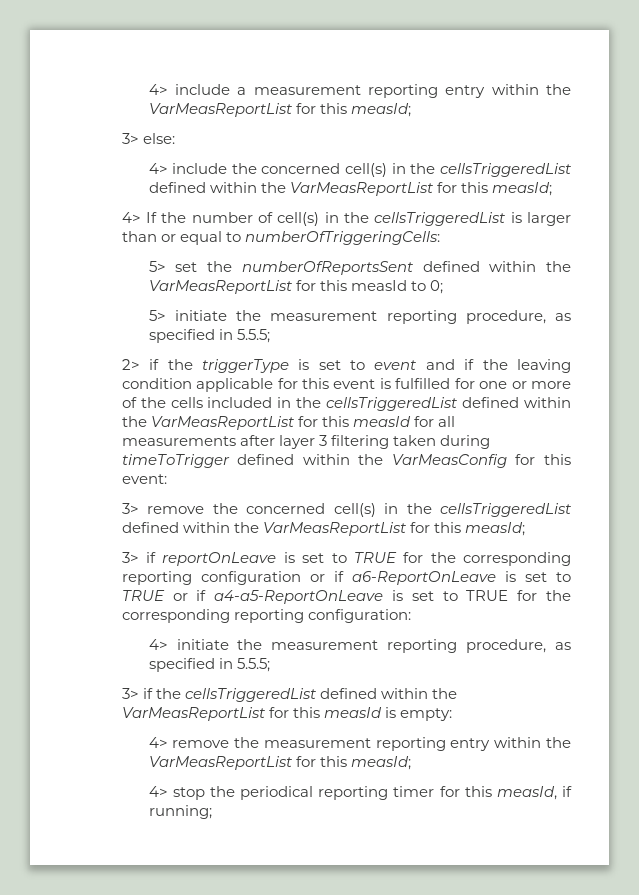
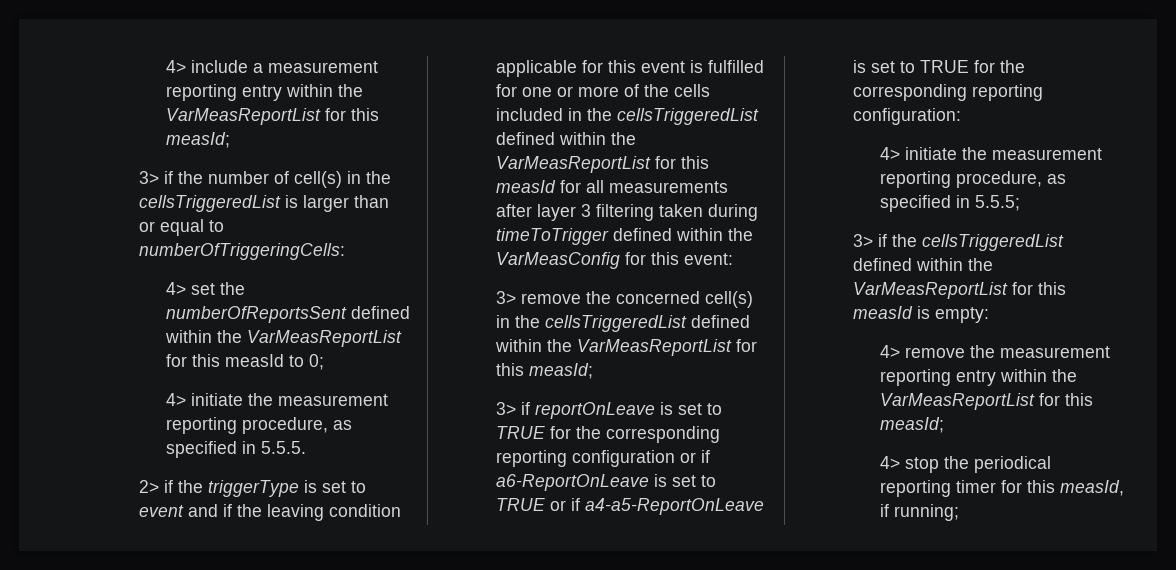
[142,133,175,144] [148,163,571,177] [148,182,552,196] [121,212,158,223] else: // 4> include the concerned cell(s) in the cellsTriggeredList defined within the VarMeasReportList for this measId; // 4> If -> [164,171,174,184] if
[148,261,166,272] 5> -> [165,282,186,295] 4>
[148,310,571,324] [148,329,270,343] 5> initiate the measurement reporting procedure, as specified in 5.5.5; -> [165,393,388,406] [165,417,352,434] [165,441,306,458] 4> initiate the measurement reporting procedure, as specified in 5.5.5.

